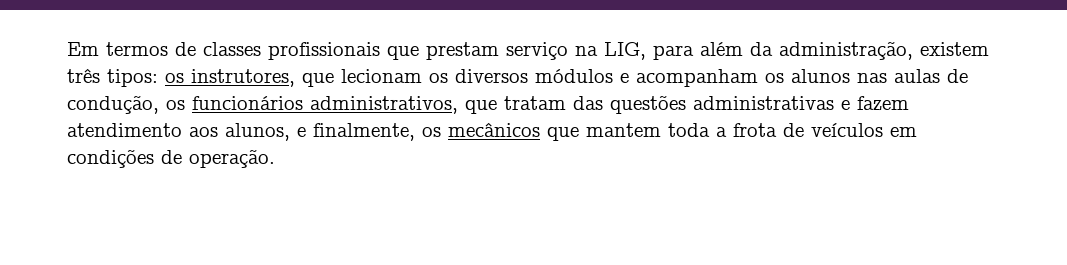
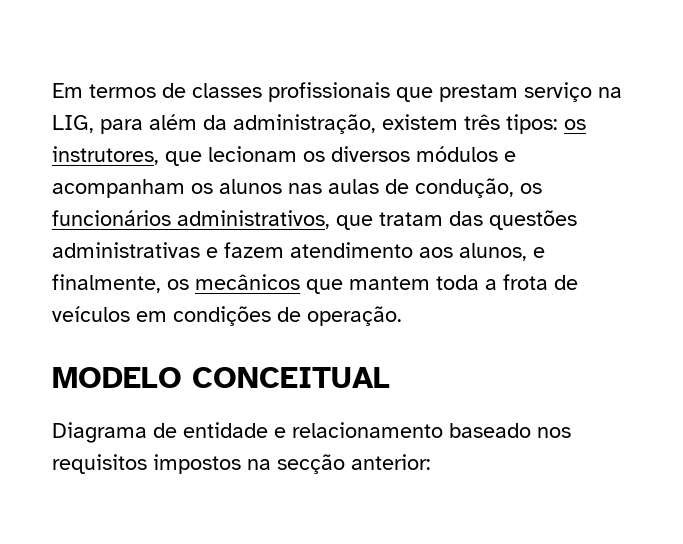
(275, 158) none -> [52,367,390,388] [52,422,571,443] [52,454,431,474] // MODELO CONCEITUAL // Diagrama de entidade e relacionamento baseado nos requisitos impostos na secção anterior:

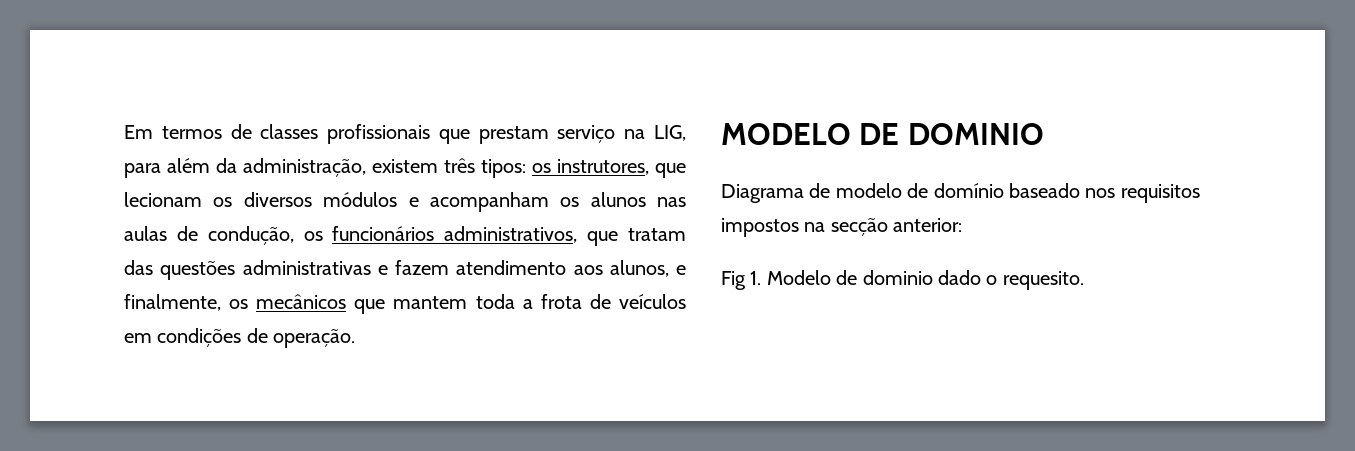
[192,367,390,388] CONCEITUAL -> [859,123,1044,145] DE DOMINIO
[183,422,443,438] entidade e relacionamento -> [835,183,1004,198] modelo de domínio
(431, 462) none -> [721,270,1084,290] // Fig 1. Modelo de dominio dado o requesito.

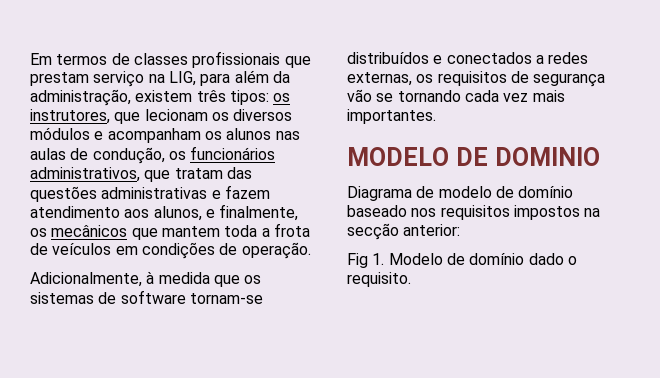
(356, 338) none -> [30,271,262,287] [30,290,263,304] [347,52,589,64] [347,71,606,87] [347,89,565,102] [347,109,436,124] // Adicionalmente, à medida que os sistemas de software tornam-se distribuídos e conectados a redes externas, os requisitos de segurança vão se tornando cada vez mais importantes.
[862,270,933,285] dominio -> [469,253,525,265] domínio
[1002,271,1084,290] requesito. -> [347,272,411,287] requisito.

